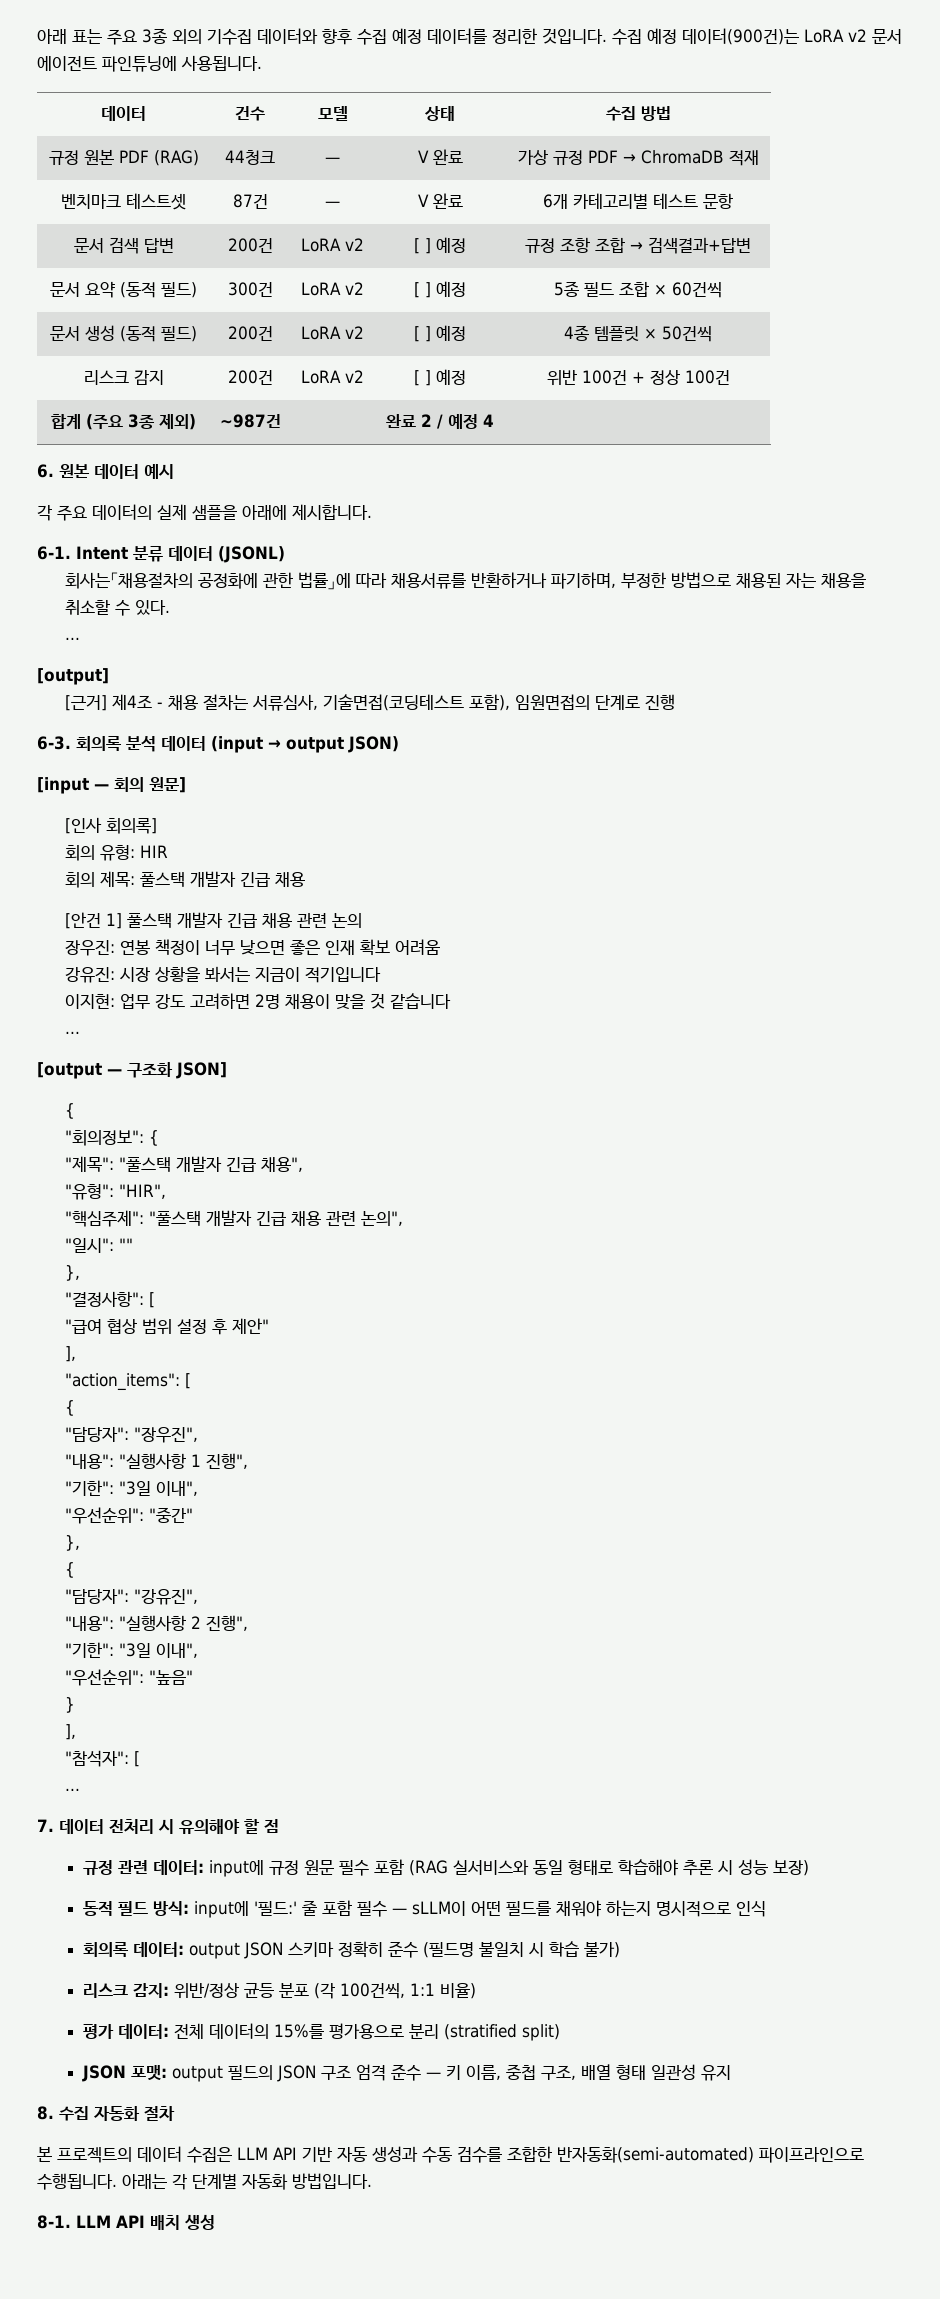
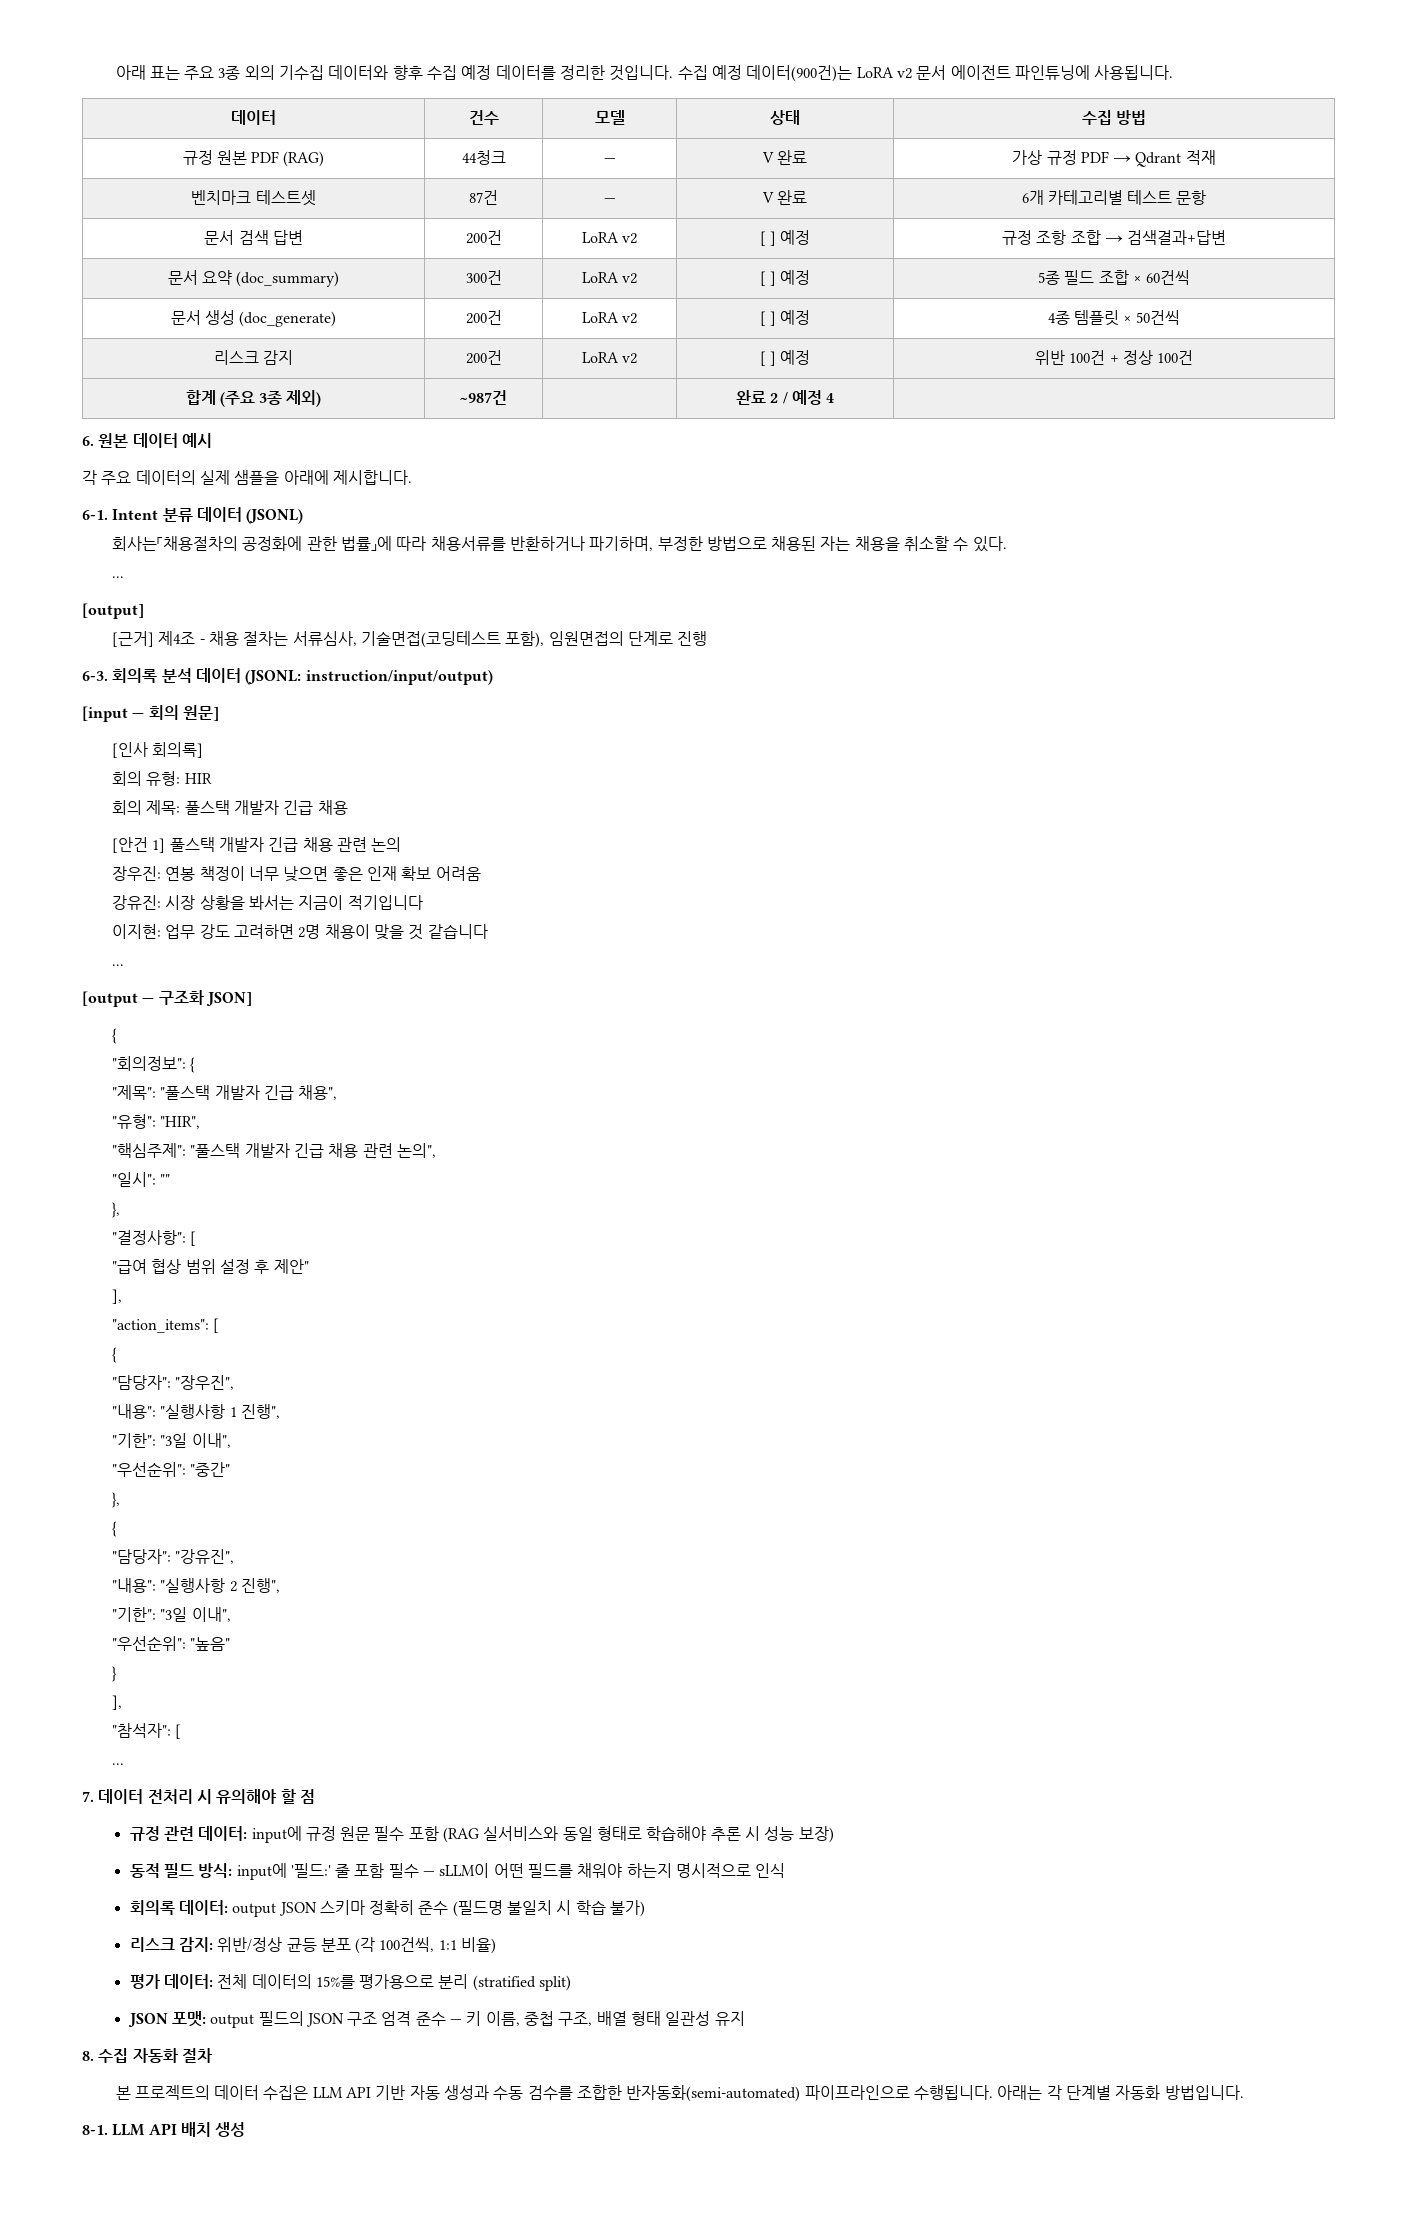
[640,150,724,164] ChromaDB -> [1135,152,1182,167] Qdrant
[120,282,197,298] (동적 필드) -> [236,271,340,287] (doc_summary)
[120,326,197,342] (동적 필드) -> [239,311,337,327] (doc_generate)
[211,736,399,753] (input → output JSON) -> [245,670,493,685] (JSONL: instruction/input/output)

